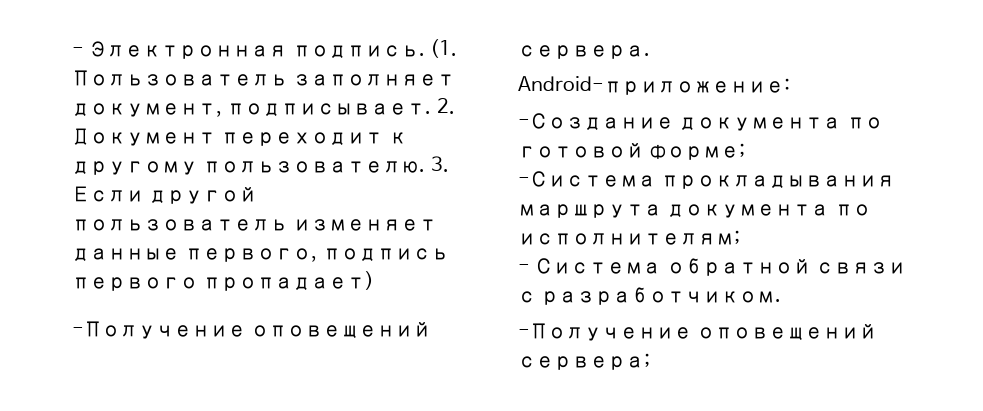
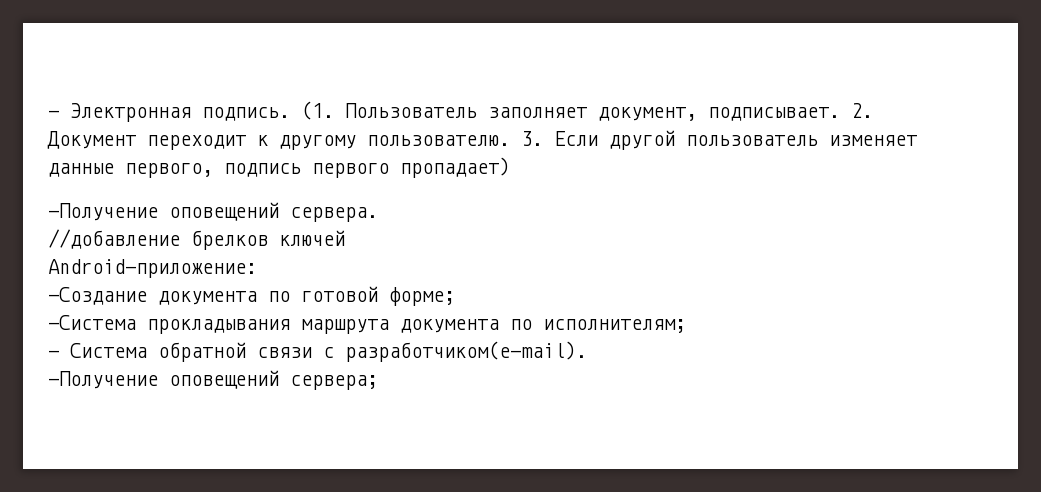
(650, 52) none -> [48,229,345,250] // //добавление брелков ключей
[541,287,782,305] разработчиком. -> [345,341,587,362] разработчиком(e-mail).

